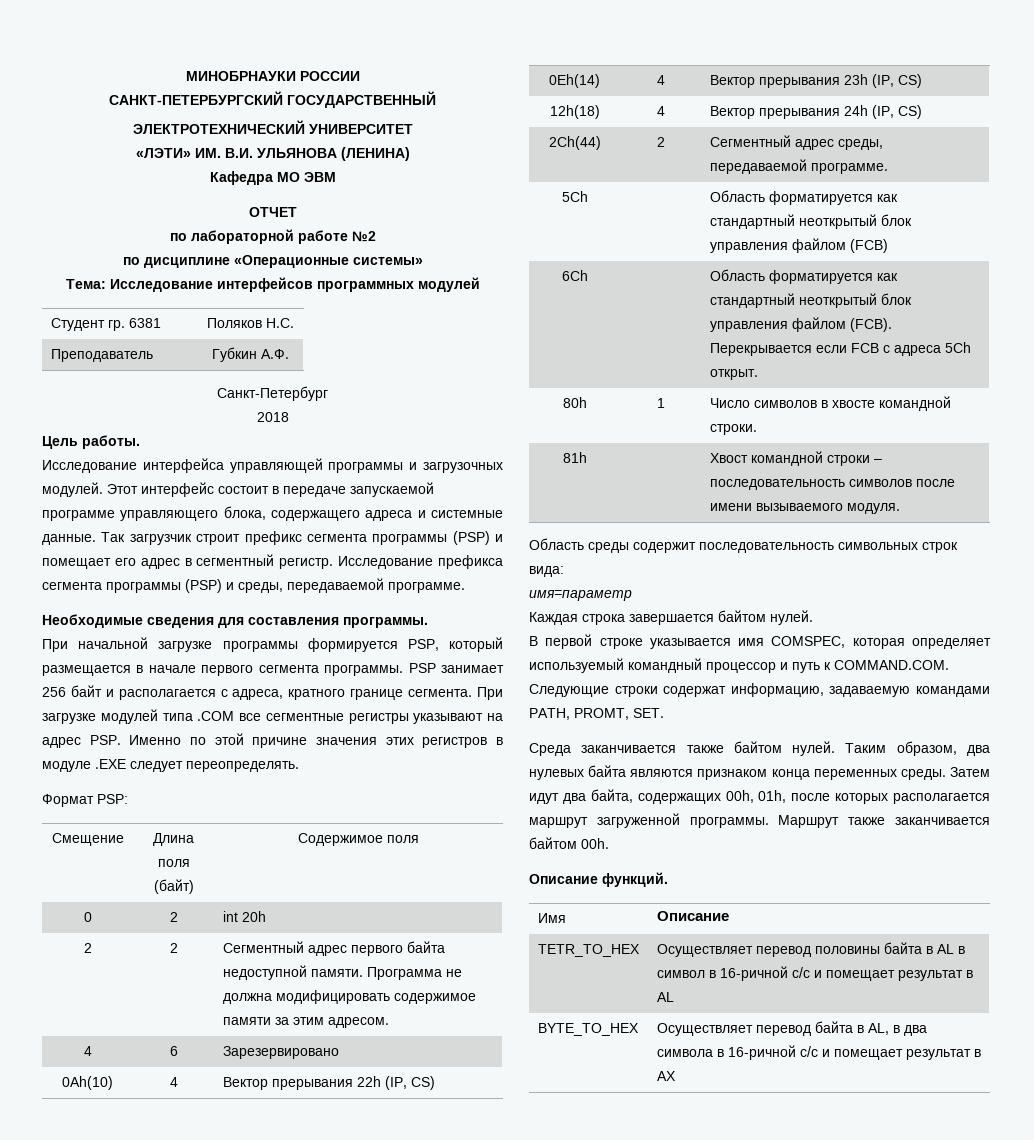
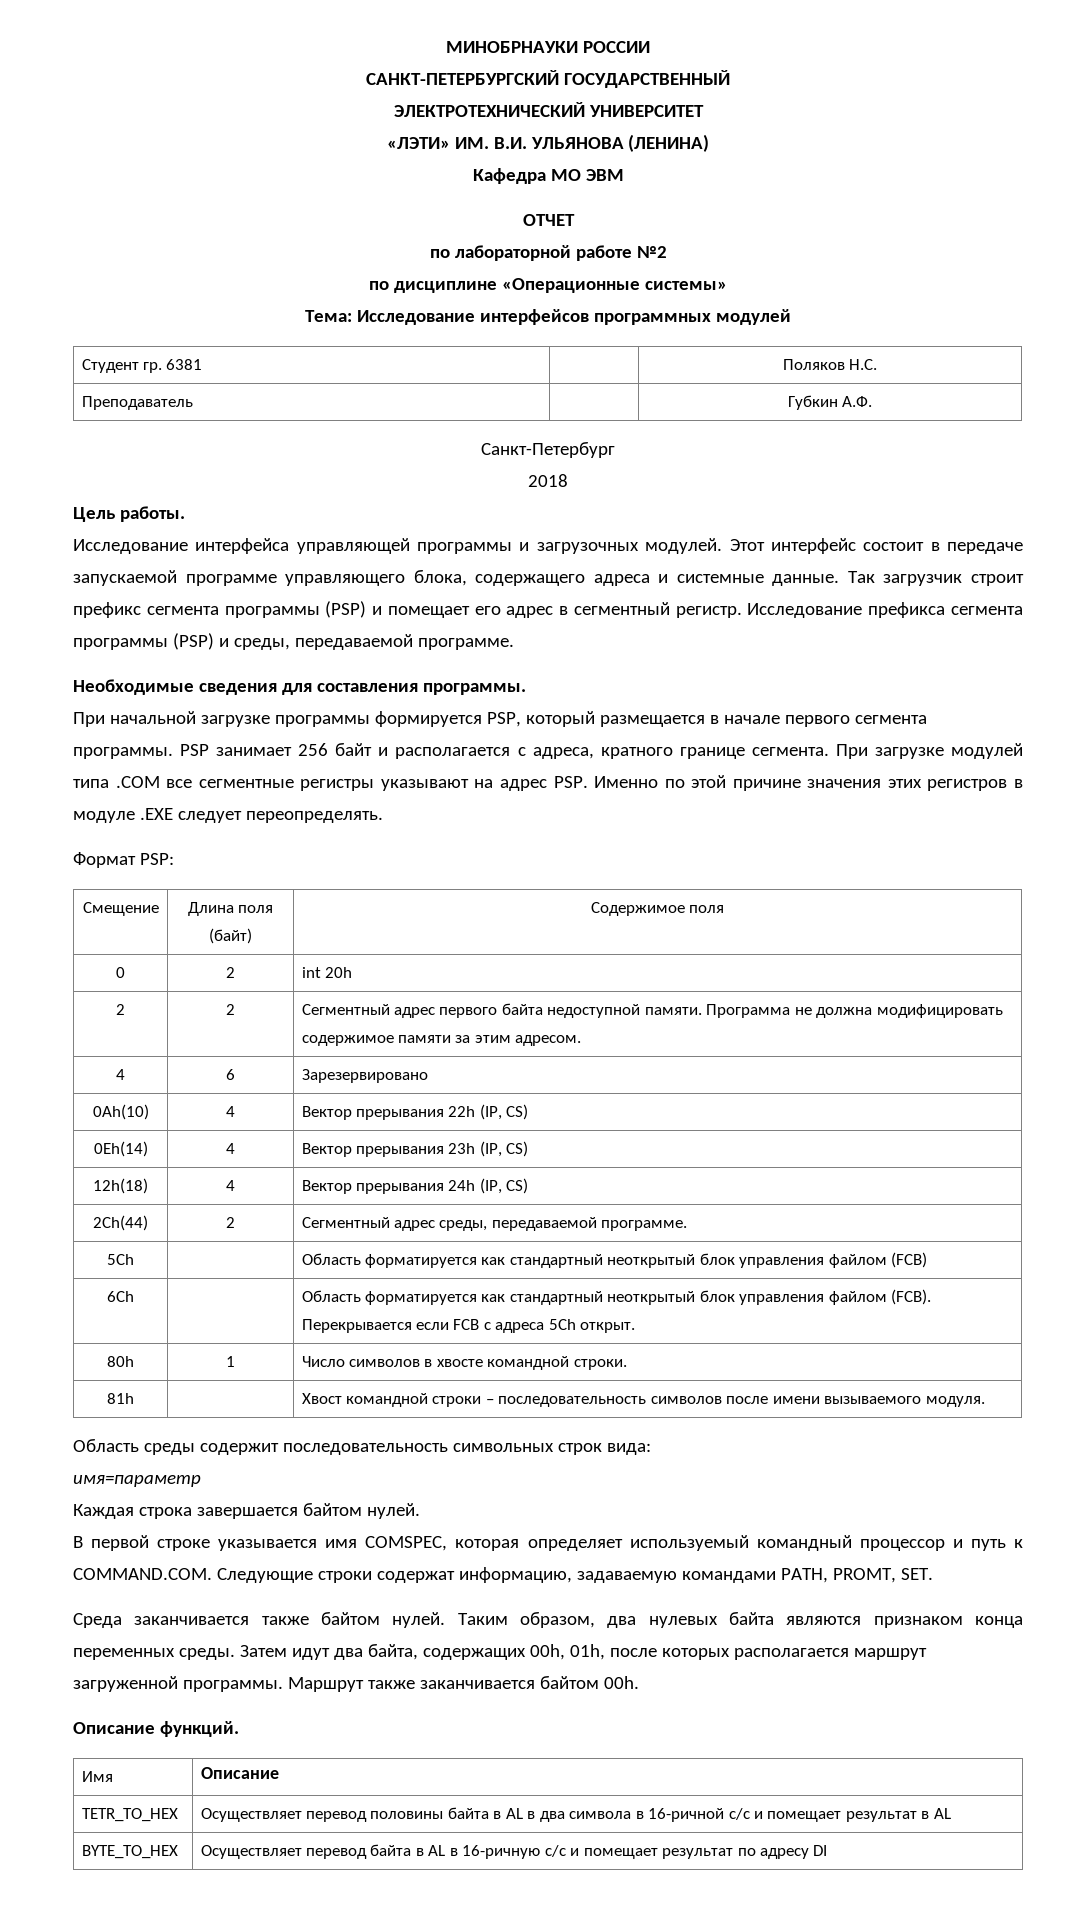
[656,970,705,978] символ -> [539,1811,632,1822] два символа
[867,1023,927,1036] [656,1045,981,1060] [656,1071,676,1081] AL, в два символа в 16-ричной c/c и помещает результат в AX -> [428,1845,828,1859] AL в 16-ричную c/c и помещает результат по адресу DI

